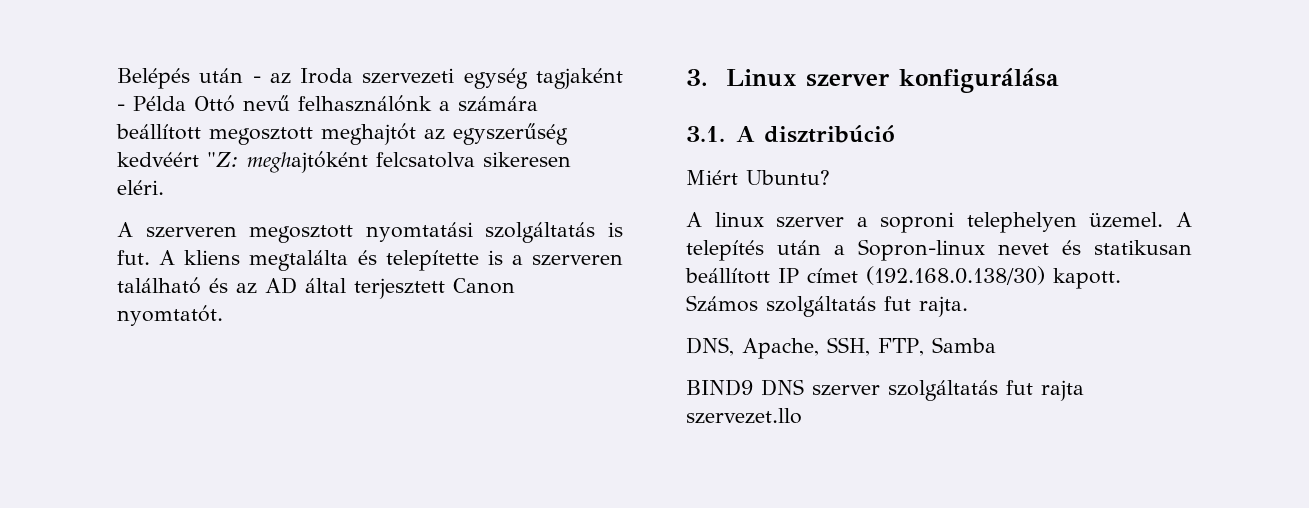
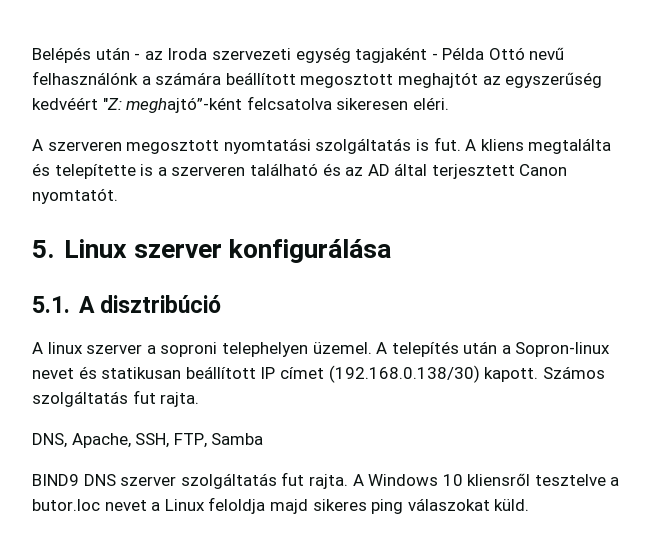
[247,151,368,173] meghajtóként -> [126,97,243,113] meghajtó”-ként
[686,69,708,86] 3. -> [32,240,55,258] 5.
[686,126,725,142] 3.1. -> [32,296,70,313] 5.1.
[686,170,830,185] // Miért Ubuntu? -> (221, 304) none
[1041,380,1084,401] [686,408,802,424] rajta szervezet.llo -> [308,473,620,489] [32,497,530,514] rajta. A Windows 10 kliensről tesztelve a butor.loc nevet a Linux feloldja majd sikeres ping válaszokat küld.

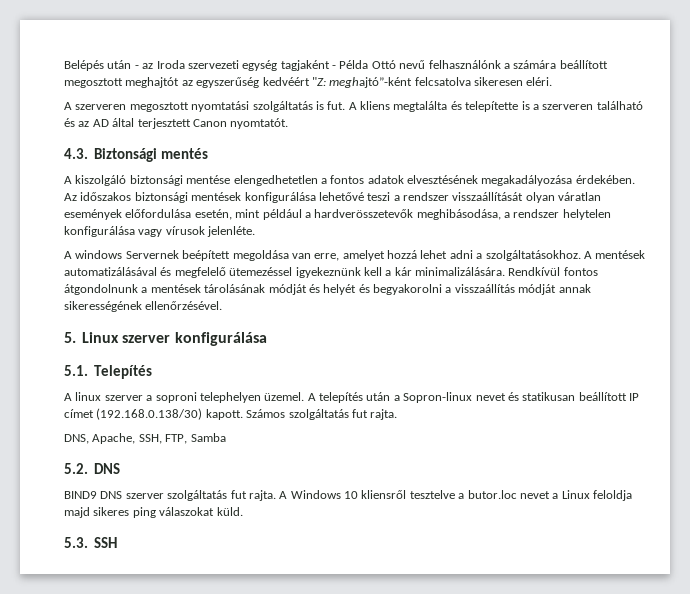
(118, 196) none -> [64,148,209,162] [64,175,635,186] [64,192,602,203] [64,209,611,220] [64,226,256,237] [64,250,646,261] [64,267,598,278] [64,284,591,295] [64,301,223,312] // 4.3. Biztonsági mentés // A kiszolgáló biztonsági mentése elengedhetetlen a fontos adatok elvesztésének megakadályozása érdekében. Az időszakos biztonsági mentések konfigurálása lehetővé teszi a rendszer visszaállítását olyan váratlan események előfordulása esetén, mint például a hardverösszetevők meghibásodása, a rendszer helytelen konfigurálása vagy vírusok jelenléte. // A windows Servernek beépített megoldása van erre, amelyet hozzá lehet adni a szolgáltatásokhoz. A mentések automatizálásával és megfelelő ütemezéssel igyekeznünk kell a kár minimalizálására. Rendkívül fontos átgondolnunk a mentések tárolásának módját és helyét és begyakorolni a visszaállítás módját annak sikerességének ellenőrzésével.
[78,295,221,313] A disztribúció -> [94,365,153,379] Telepítés
(264, 439) none -> [64,463,121,474] // 5.2. DNS
(530, 505) none -> [64,537,118,548] // 5.3. SSH

